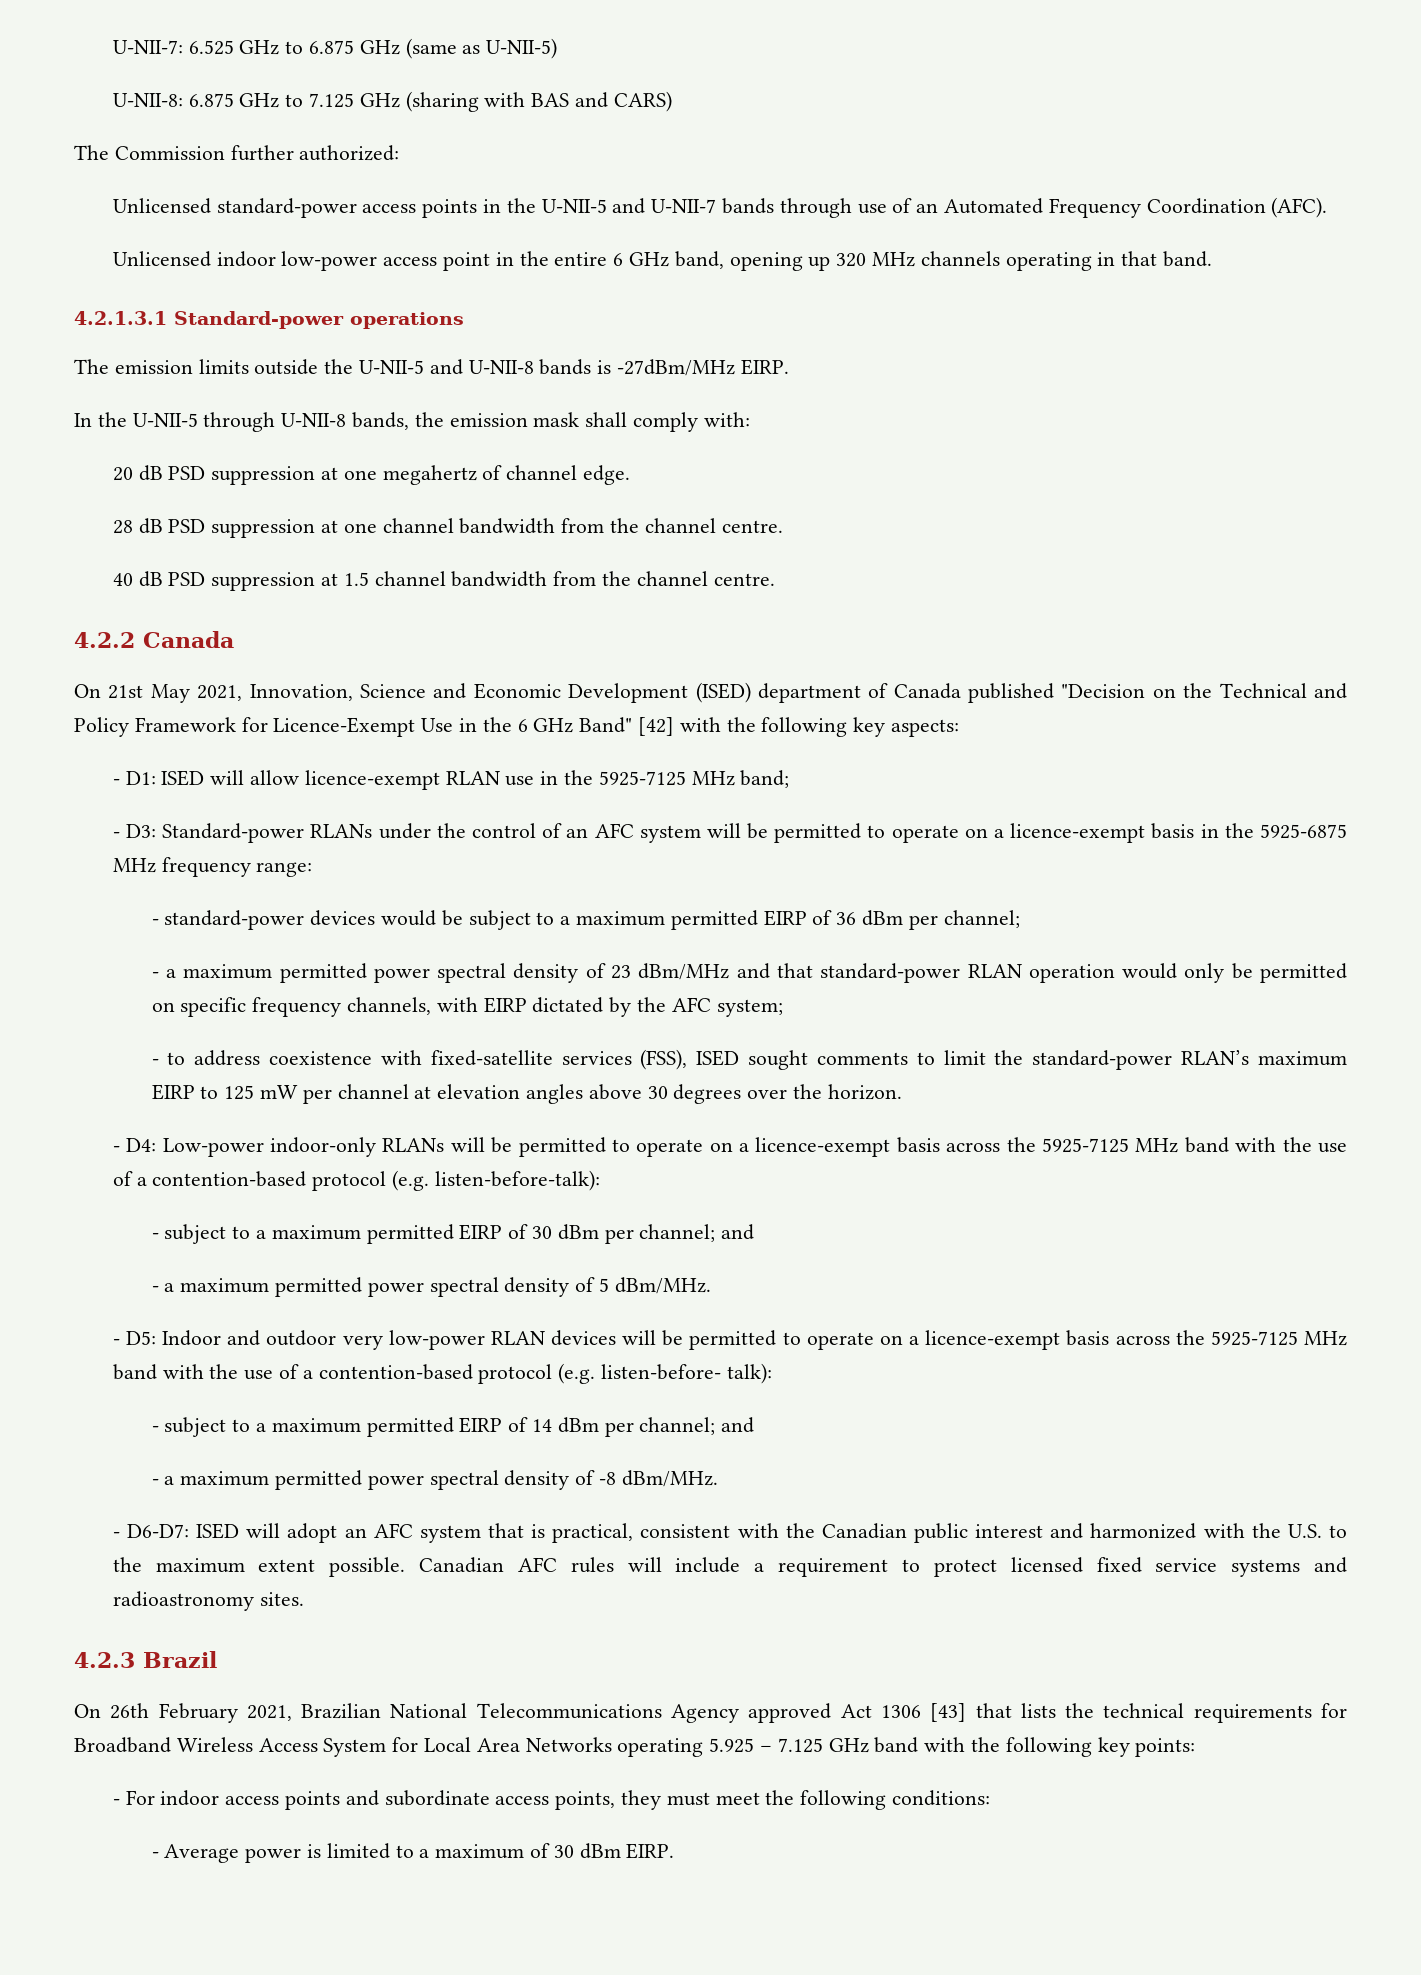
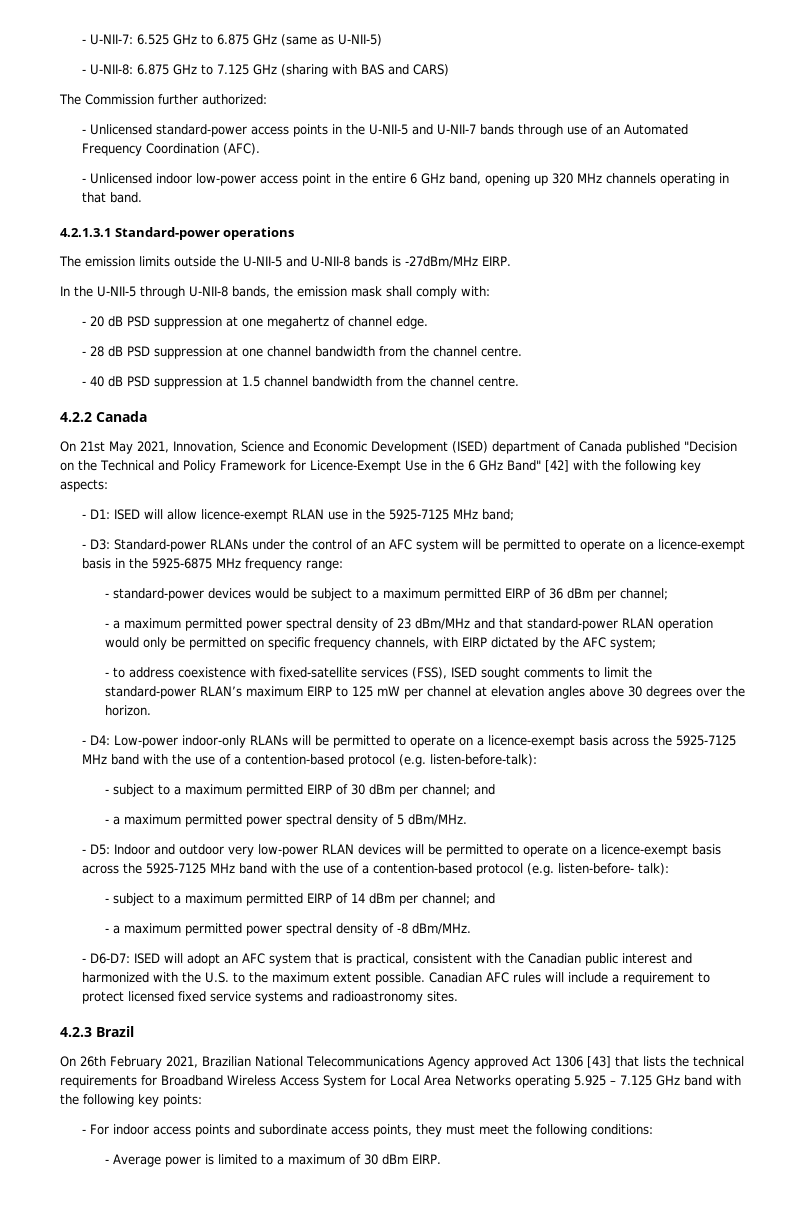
(112, 47) none -> [82,39,87,44] -
(558, 48) none -> [82,69,87,74] -
(400, 153) none -> [82,129,87,134] -
(1328, 207) none -> [82,178,87,183] -
(750, 419) none -> [82,321,87,326] -
(631, 475) none -> [82,351,87,356] -
(783, 526) none -> [82,381,87,386] -

